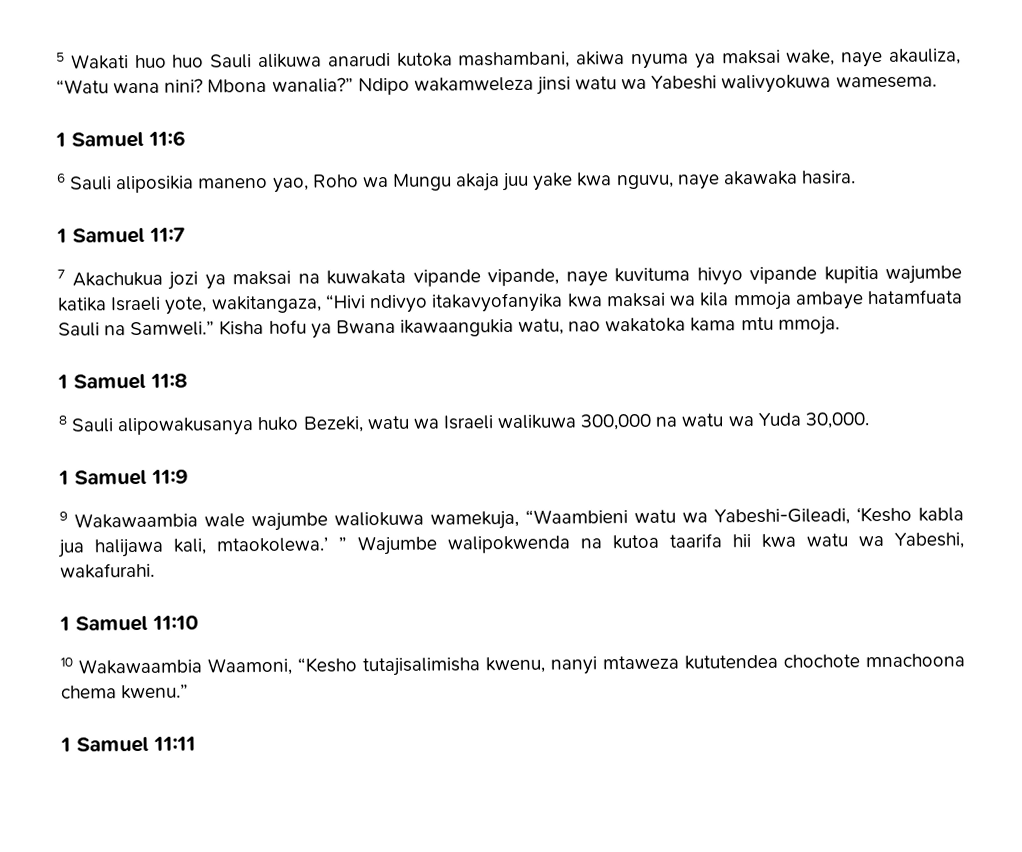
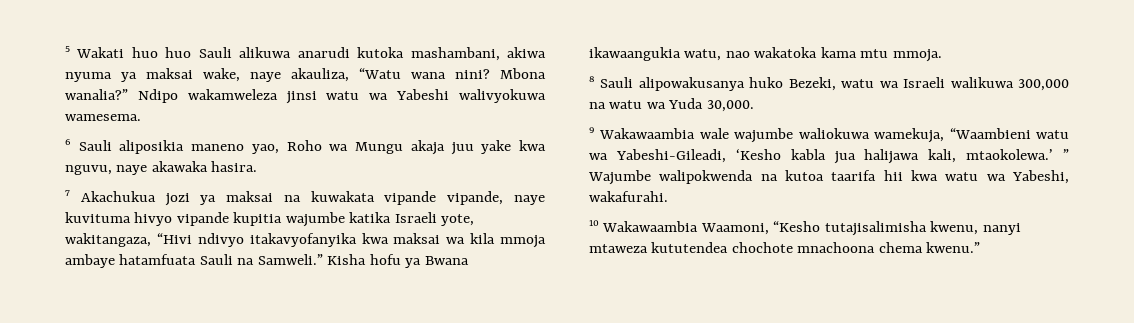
[55,130,186,148] // 1 Samuel 11:6 -> (141, 117) none
[56,227,185,244] // 1 Samuel 11:7 -> (258, 166) none
[57,373,188,390] // 1 Samuel 11:8 -> (942, 55) none
[58,469,188,486] // 1 Samuel 11:9 -> (754, 106) none
[59,615,199,632] // 1 Samuel 11:10 -> (668, 196) none
[60,736,196,753] // 1 Samuel 11:11 -> (981, 247) none

